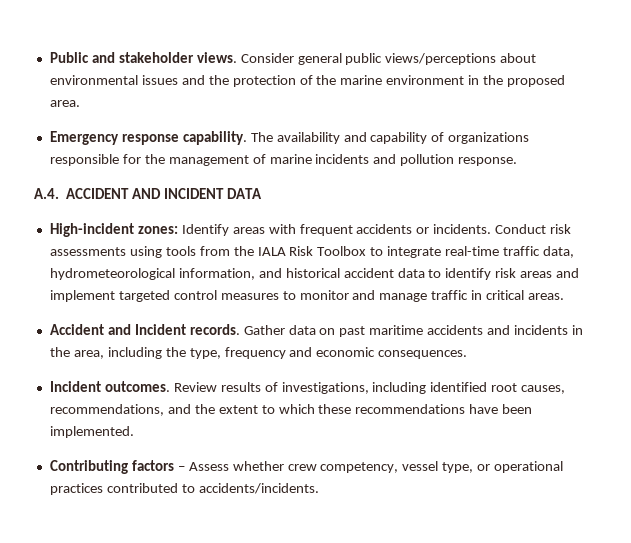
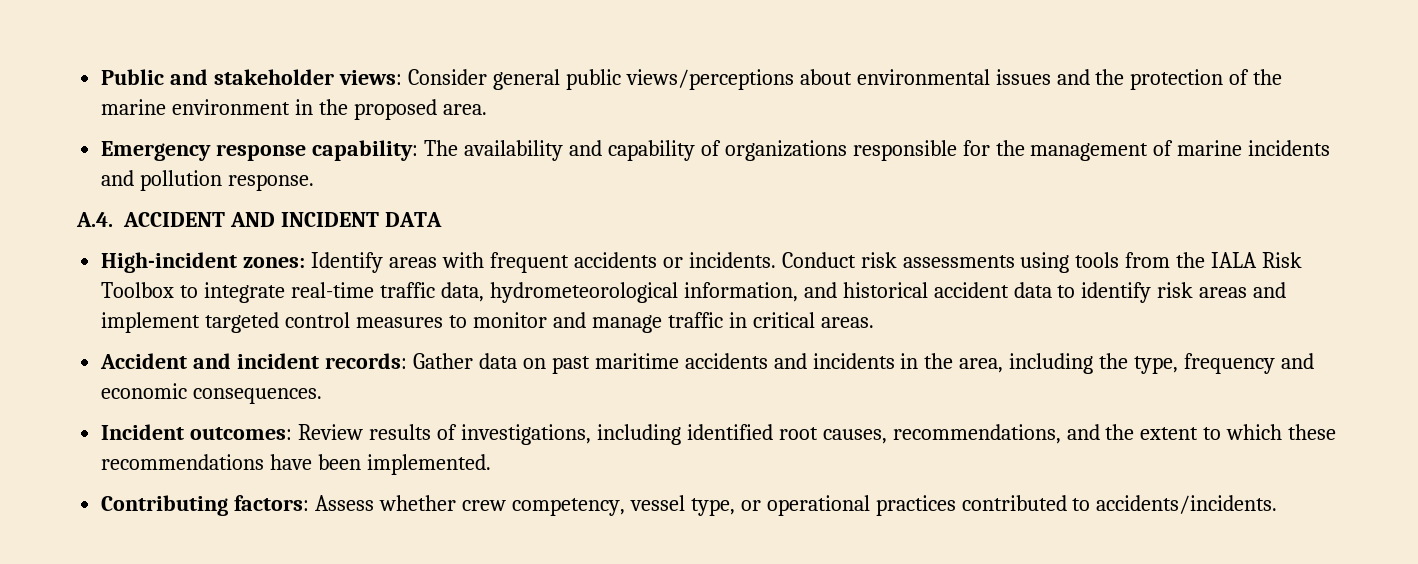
[196,52,237,63] views. -> [339,70,403,85] views:
[182,131,247,145] capability. -> [312,140,419,161] capability:
[134,324,240,335] Incident records. -> [237,353,408,369] incident records:
[104,381,170,392] outcomes. -> [190,427,293,440] outcomes:
[131,460,185,471] factors – -> [234,495,310,511] factors:

